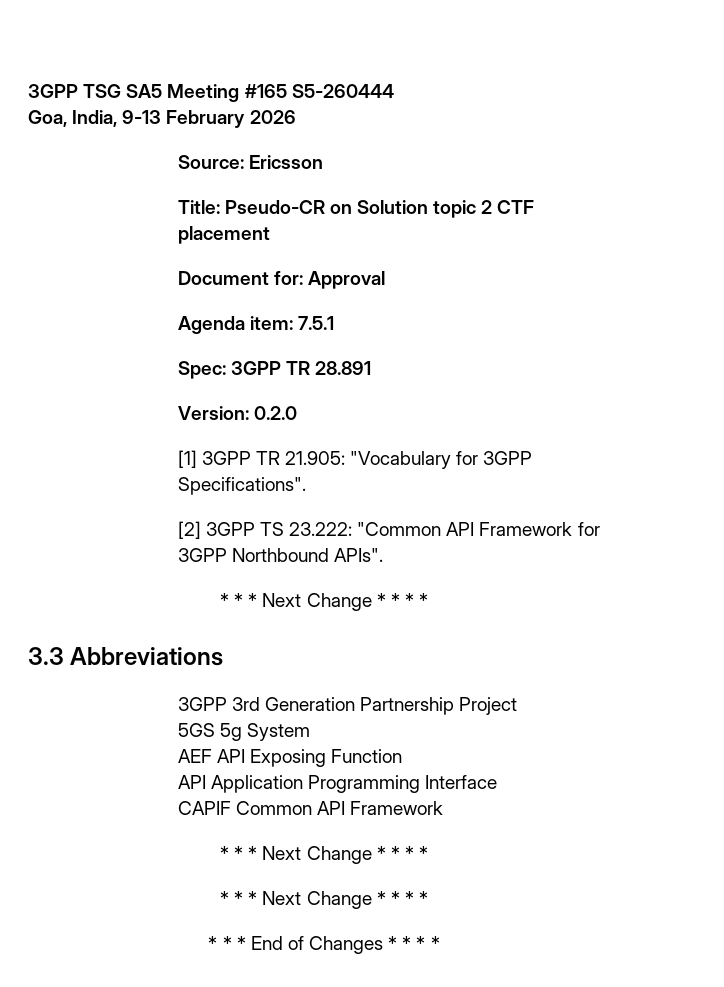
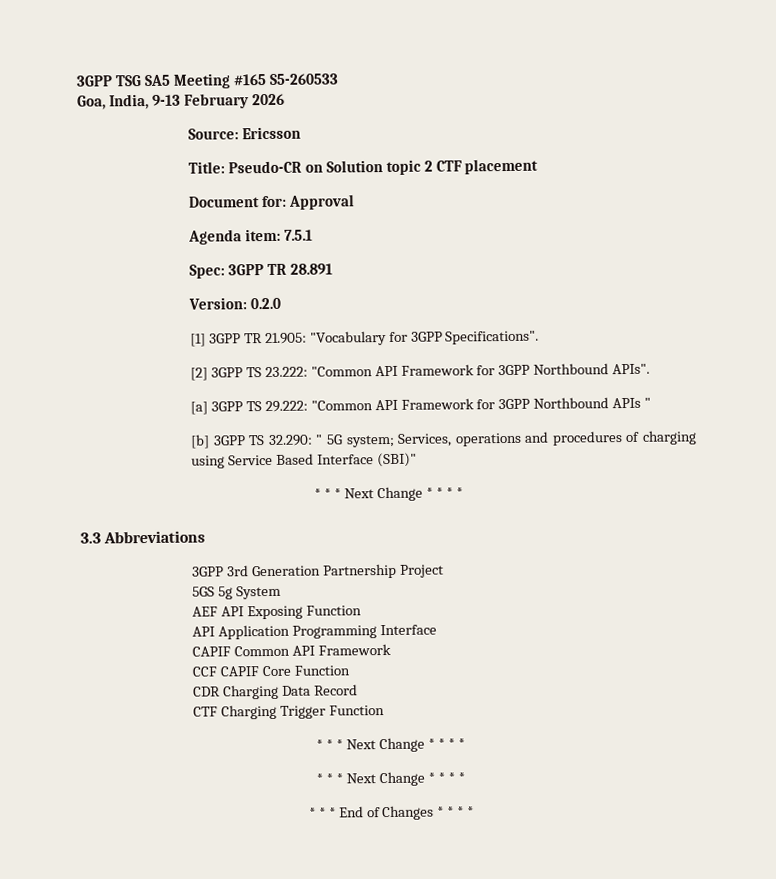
[291,84,394,98] S5-260444 -> [268,73,339,85] S5-260533
(383, 555) none -> [190,397,652,415] [190,430,698,449] [191,452,417,469] // [a] 3GPP TS 29.222: "Common API Framework for 3GPP Northbound APIs " // [b] 3GPP TS 32.290: " 5G system; Services, operations and procedures of charging using Service Based Interface (SBI)"
(444, 808) none -> [192,665,350,677] [193,684,358,700] [193,704,385,720] // CCF CAPIF Core Function // CDR Charging Data Record // CTF Charging Trigger Function

